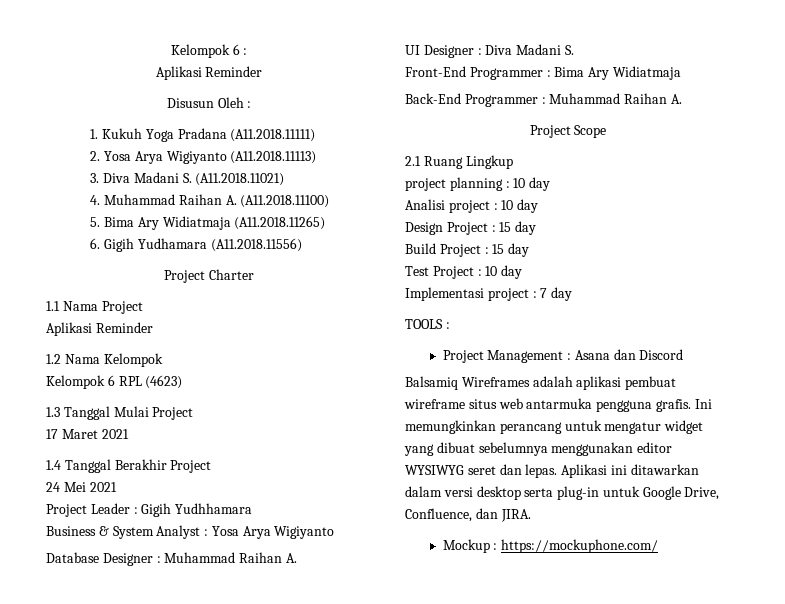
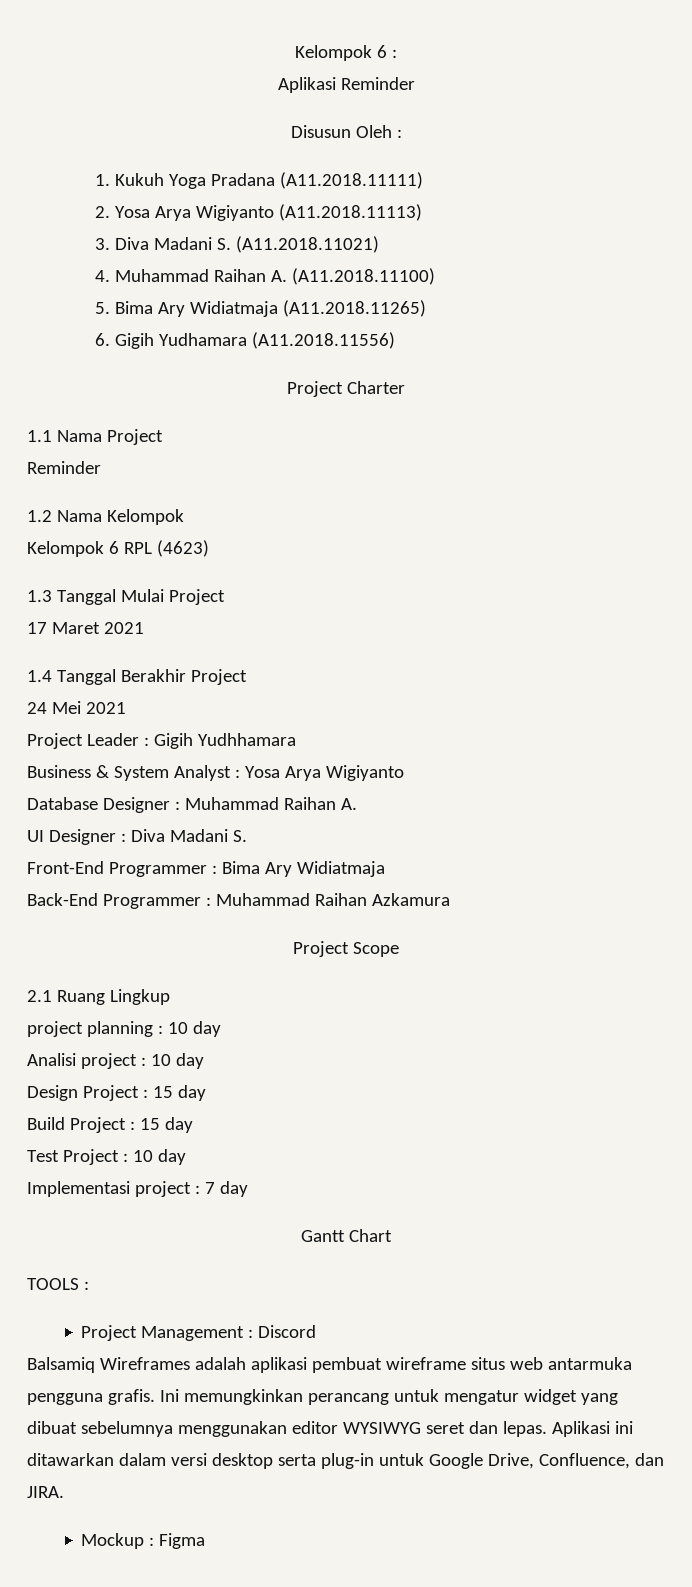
[46,322,92,336] Aplikasi -> (163, 437) none
[670,94,682,104] A. -> [371,893,450,906] Azkamura
(573, 294) none -> [301,1229,392,1242] // Gantt Chart
[574,349,636,360] Asana dan -> (254, 1333) none
[501,539,659,553] https://mockuphone.com/ -> [159,1533,206,1549] Figma

